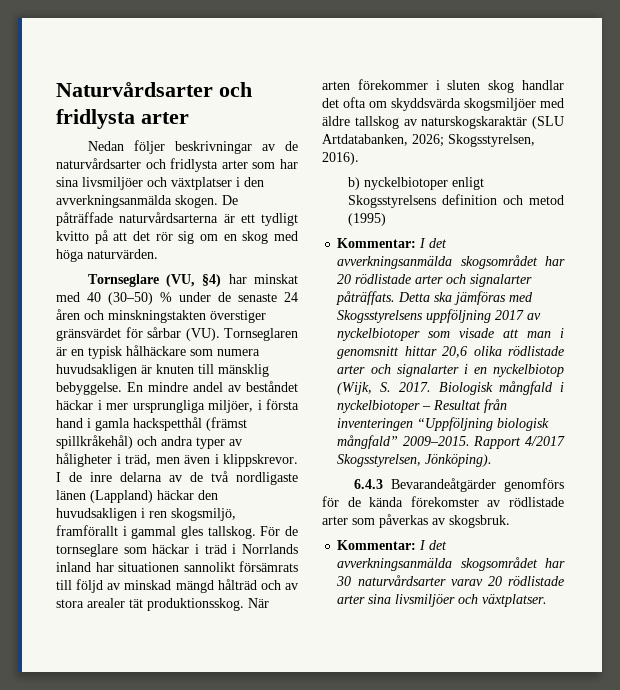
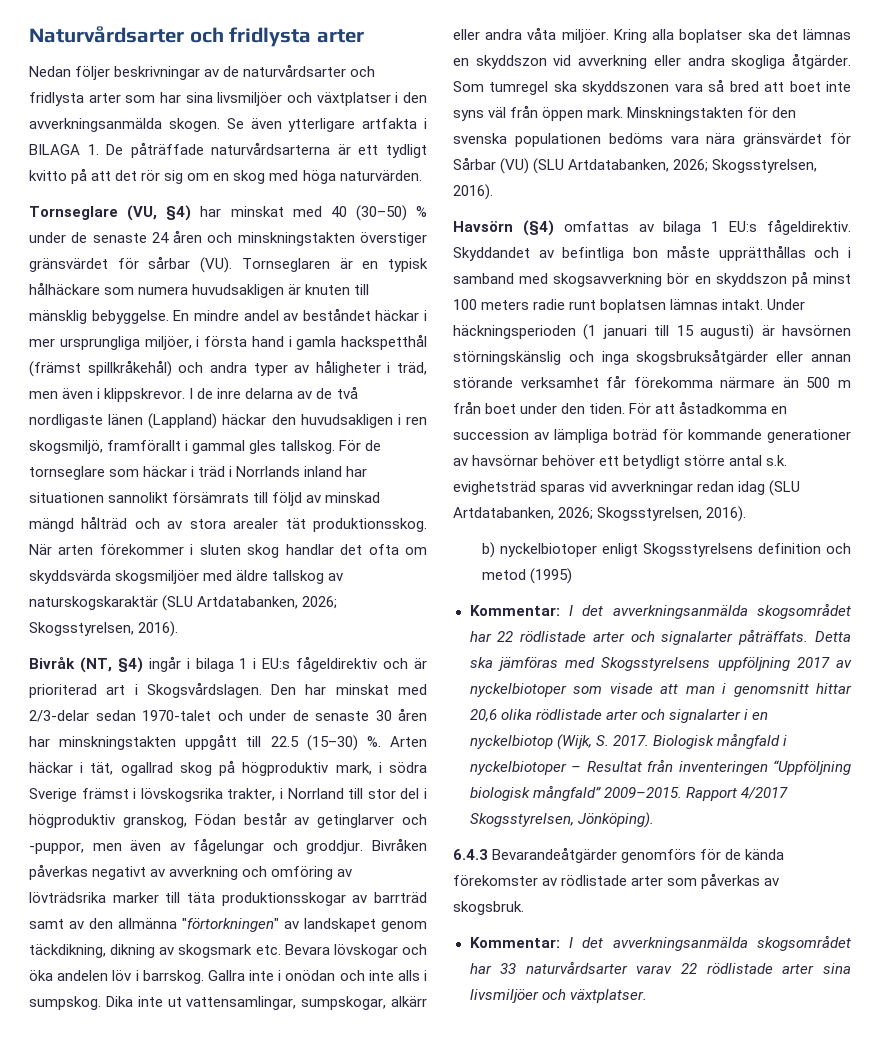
(218, 201) none -> [226,118,427,132] [29,144,99,155] Se även ytterligare artfakta i BILAGA 1.
(359, 158) none -> [29,656,428,673] [29,682,427,698] [29,708,427,722] [29,734,428,751] [29,760,428,776] [29,788,428,802] [29,812,427,828] [29,838,427,854] [29,864,353,880] [29,892,427,906] [29,918,427,932] [29,944,428,958] [29,970,428,984] [29,996,427,1010] [453,27,851,43] [453,53,851,69] [453,79,852,95] [453,105,797,121] [453,133,851,147] [453,157,818,174] [453,184,493,200] [453,219,852,236] [453,245,851,261] [453,271,851,287] [453,299,806,313] [453,324,851,340] [453,349,851,365] [453,375,851,388] [453,401,788,414] [453,429,851,443] [453,455,788,469] [453,480,801,496] [453,506,747,522] // Bivråk (NT, §4) ingår i bilaga 1 i EU:s fågeldirektiv och är prioriterad art i Skogsvårdslagen. Den har minskat med 2/3-delar sedan 1970-talet och under de senaste 30 åren har minskningstakten uppgått till 22.5 (15–30) %. Arten häckar i tät, ogallrad skog på högproduktiv mark, i södra Sverige främst i lövskogsrika trakter, i Norrland till stor del i högproduktiv granskog, Födan består av getinglarver och -puppor, men även av fågelungar och groddjur. Bivråken påverkas negativt av avverkning och omföring av lövträdsrika marker till täta produktionsskogar av barrträd samt av den allmänna "förtorkningen" av landskapet genom täckdikning, dikning av skogsmark etc. Bevara lövskogar och öka andelen löv i barrskog. Gallra inte i onödan och inte alls i sumpskog. Dika inte ut vattensamlingar, sumpskogar, alkärr eller andra våta miljöer. Kring alla boplatser ska det lämnas en skyddszon vid avverkning eller andra skogliga åtgärder. Som tumregel ska skyddszonen vara så bred att boet inte syns väl från öppen mark. Minskningstakten för den svenska populationen bedöms vara nära gränsvärdet för Sårbar (VU) (SLU Artdatabanken, 2026; Skogsstyrelsen, 2016). // Havsörn (§4) omfattas av bilaga 1 EU:s fågeldirektiv. Skyddandet av befintliga bon måste upprätthållas och i samband med skogsavverkning bör en skyddszon på minst 100 meters radie runt boplatsen lämnas intakt. Under häckningsperioden (1 januari till 15 augusti) är havsörnen störningskänslig och inga skogsbruksåtgärder eller annan störande verksamhet får förekomma närmare än 500 m från boet under den tiden. För att åstadkomma en succession av lämpliga boträd för kommande generationer av havsörnar behöver ett betydligt större antal s.k. evighetsträd sparas vid avverkningar redan idag (SLU Artdatabanken, 2026; Skogsstyrelsen, 2016).
[337,274,352,284] 20 -> [497,631,514,642] 22
[336,576,352,586] 30 -> [500,963,517,974] 33
[487,576,502,586] 20 -> [681,963,698,974] 22

